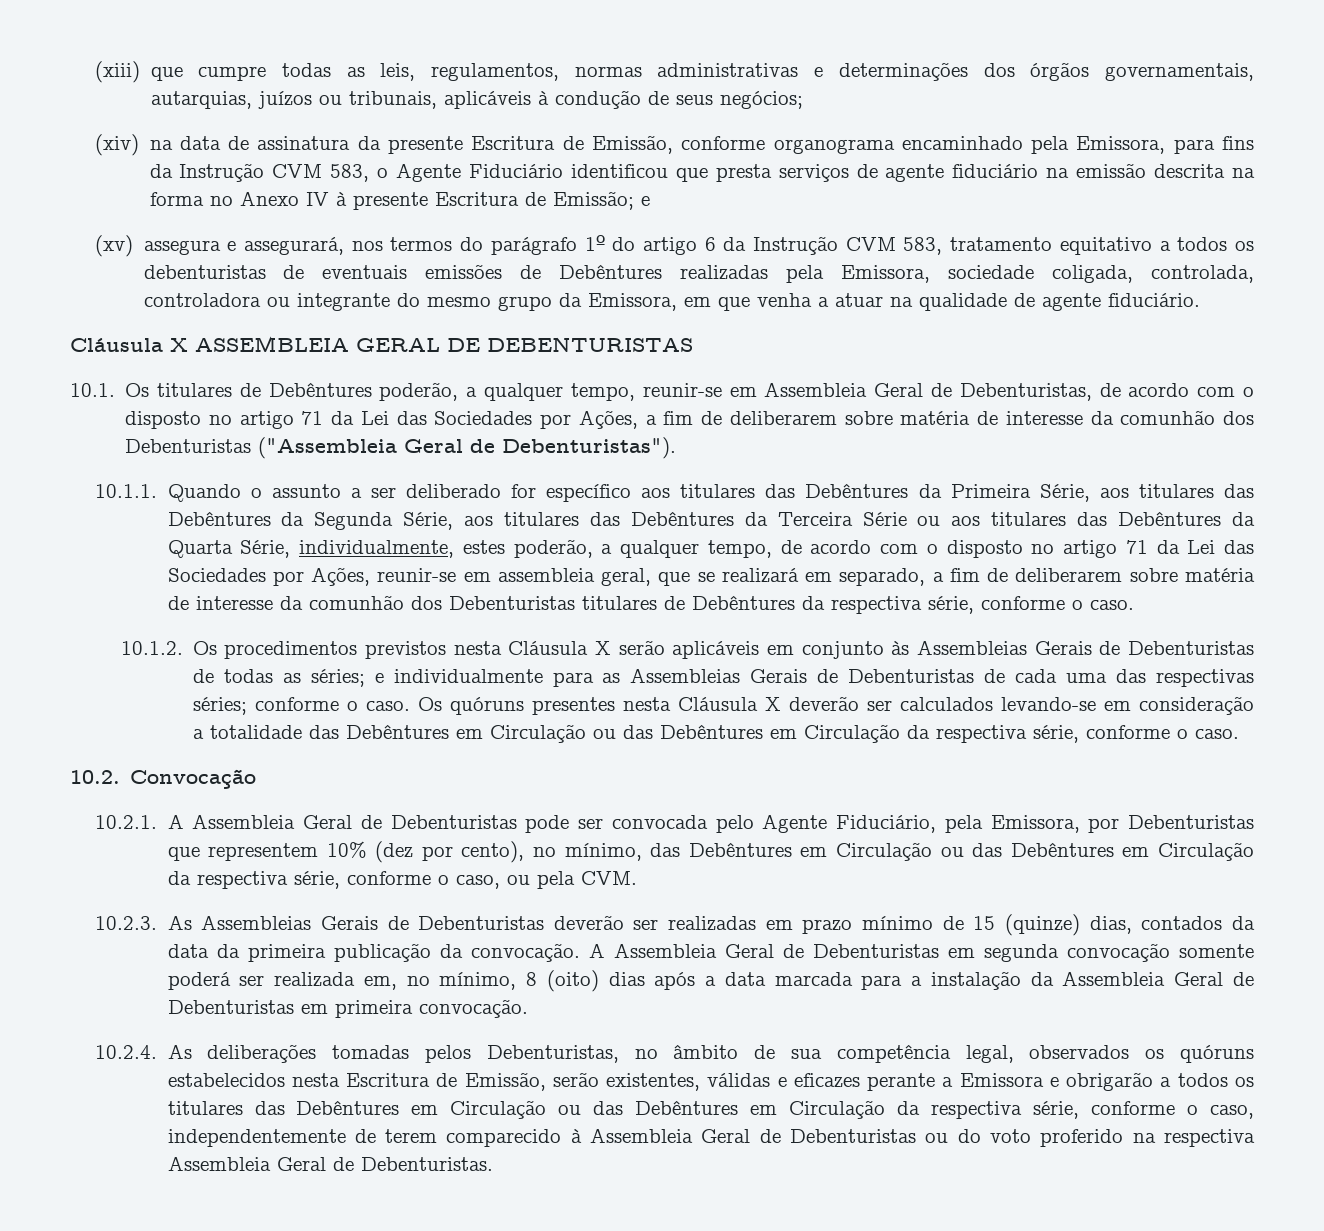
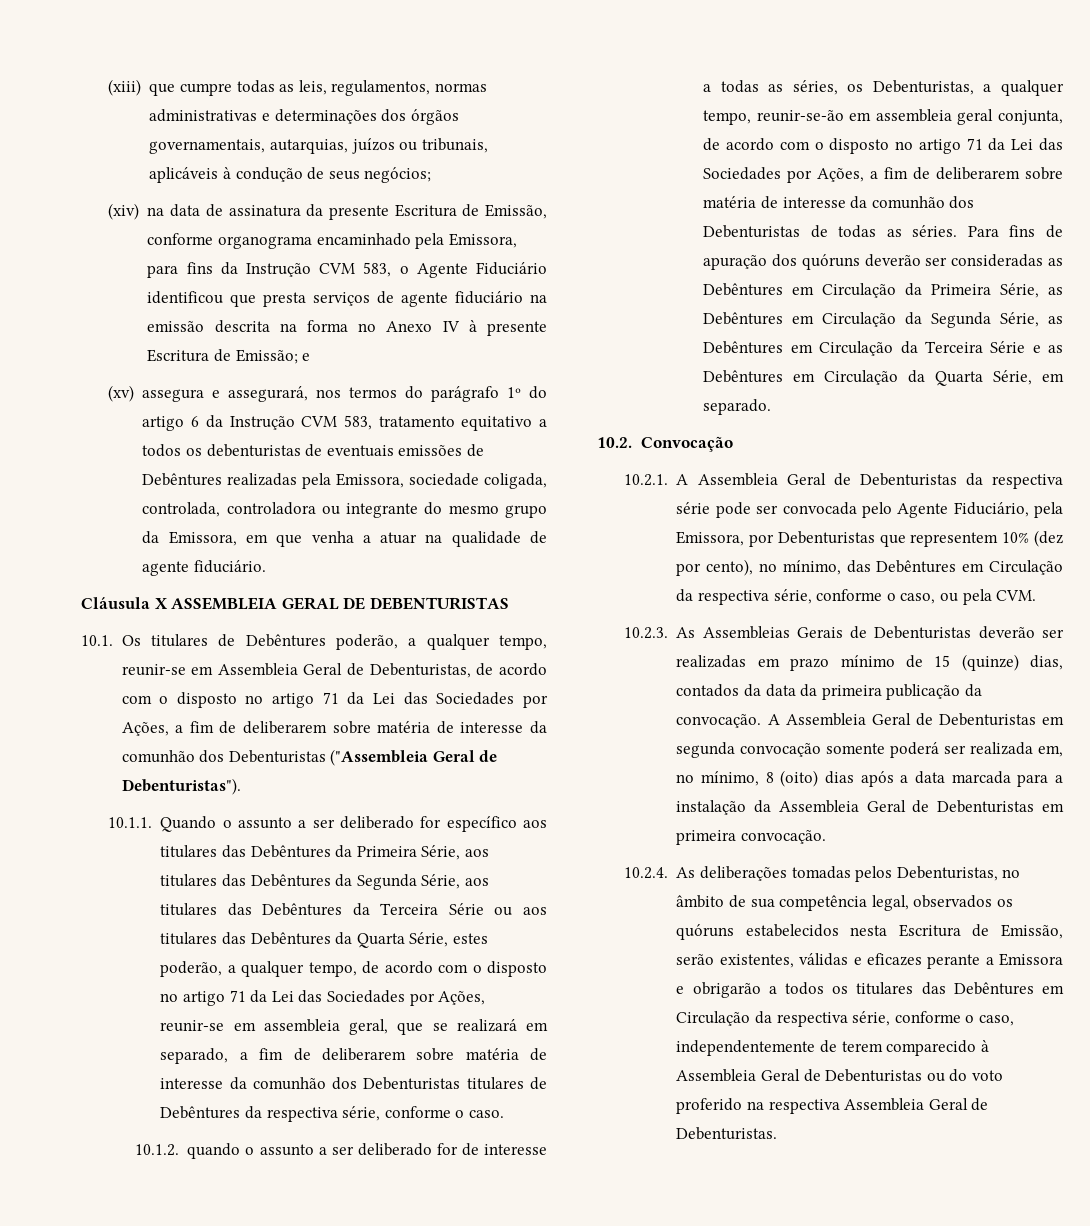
[299,540,455,558] individualmente, -> (449, 939) none
[192,640,1255,659] [192,668,1255,687] [192,696,1254,715] [192,724,1239,743] Os procedimentos previstos nesta Cláusula X serão aplicáveis em conjunto às Assembleias Gerais de Debenturistas de todas as séries; e individualmente para as Assembleias Gerais de Debenturistas de cada uma das respectivas séries; conforme o caso. Os quóruns presentes nesta Cláusula X deverão ser calculados levando-se em consideração a totalidade das Debêntures em Circulação ou das Debêntures em Circulação da respectiva série, conforme o caso. -> [187,1143,547,1159] [703,80,1064,96] [703,109,1063,125] [703,138,1063,154] [703,167,1063,183] [703,196,975,209] [703,225,1063,238] [703,254,1063,270] [703,283,1063,298] [703,312,1063,328] [703,341,1063,356] [703,370,1064,386] [703,399,772,415] quando o assunto a ser deliberado for de interesse a todas as séries, os Debenturistas, a qualquer tempo, reunir-se-ão em assembleia geral conjunta, de acordo com o disposto no artigo 71 da Lei das Sociedades por Ações, a fim de deliberarem sobre matéria de interesse da comunhão dos Debenturistas de todas as séries. Para fins de apuração dos quóruns deverão ser consideradas as Debêntures em Circulação da Primeira Série, as Debêntures em Circulação da Segunda Série, as Debêntures em Circulação da Terceira Série e as Debêntures em Circulação da Quarta Série, em separado.
(517, 822) none -> [965,473,1063,489] [676,502,711,514] da respectiva série
[940,842,1254,861] ou das Debêntures em Circulação -> (1063, 567) none
[558,1100,886,1119] ou das Debêntures em Circulação -> (751, 1018) none

